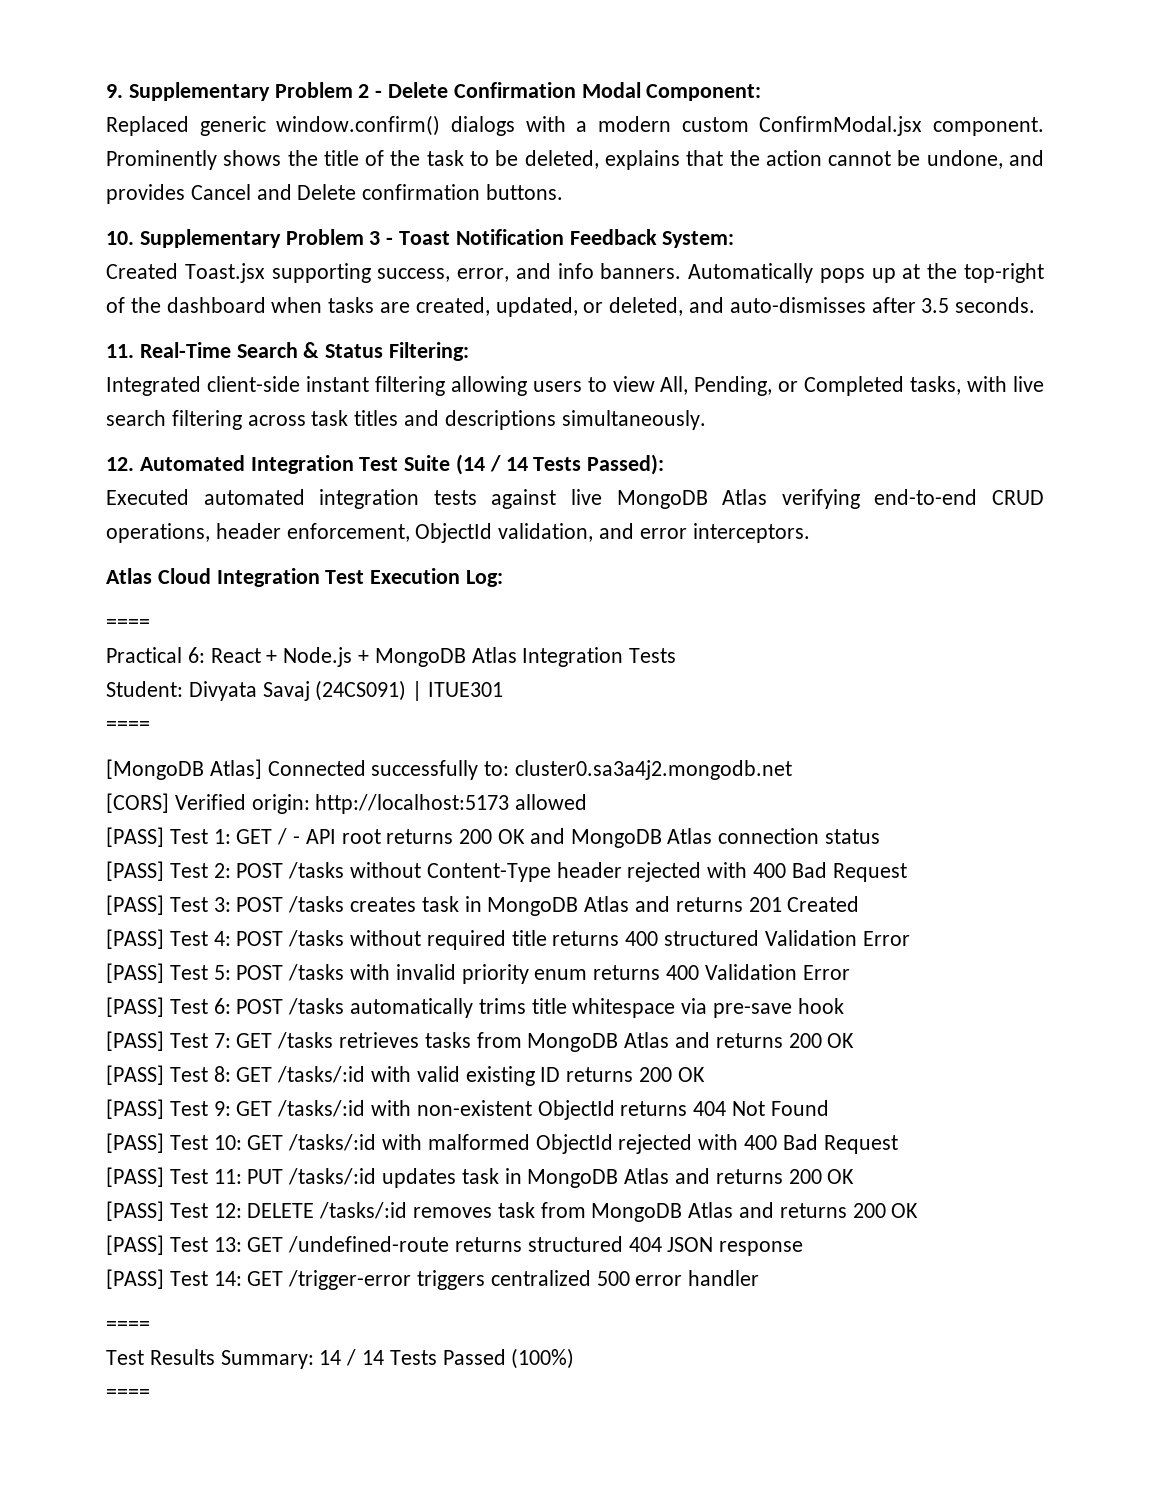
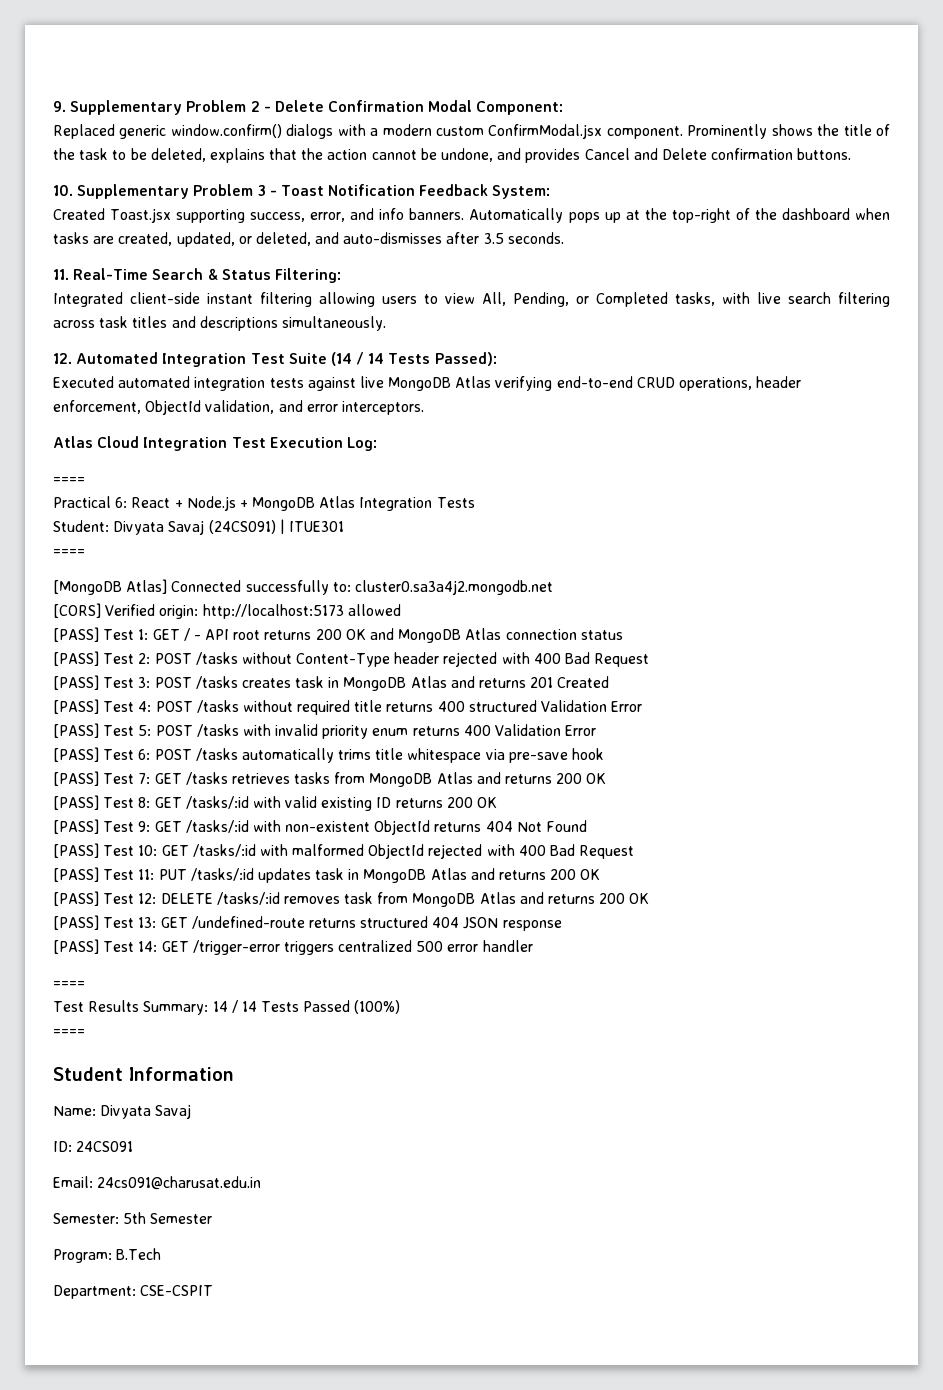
(150, 1394) none -> [53,1067,234,1081] [53,1104,192,1119] [53,1141,134,1152] [53,1176,262,1190] [53,1212,213,1224] [53,1248,162,1263] [53,1285,214,1299] // Student Information // Name: Divyata Savaj // ID: 24CS091 // Email: 24cs091@charusat.edu.in // Semester: 5th Semester // Program: B.Tech // Department: CSE-CSPIT

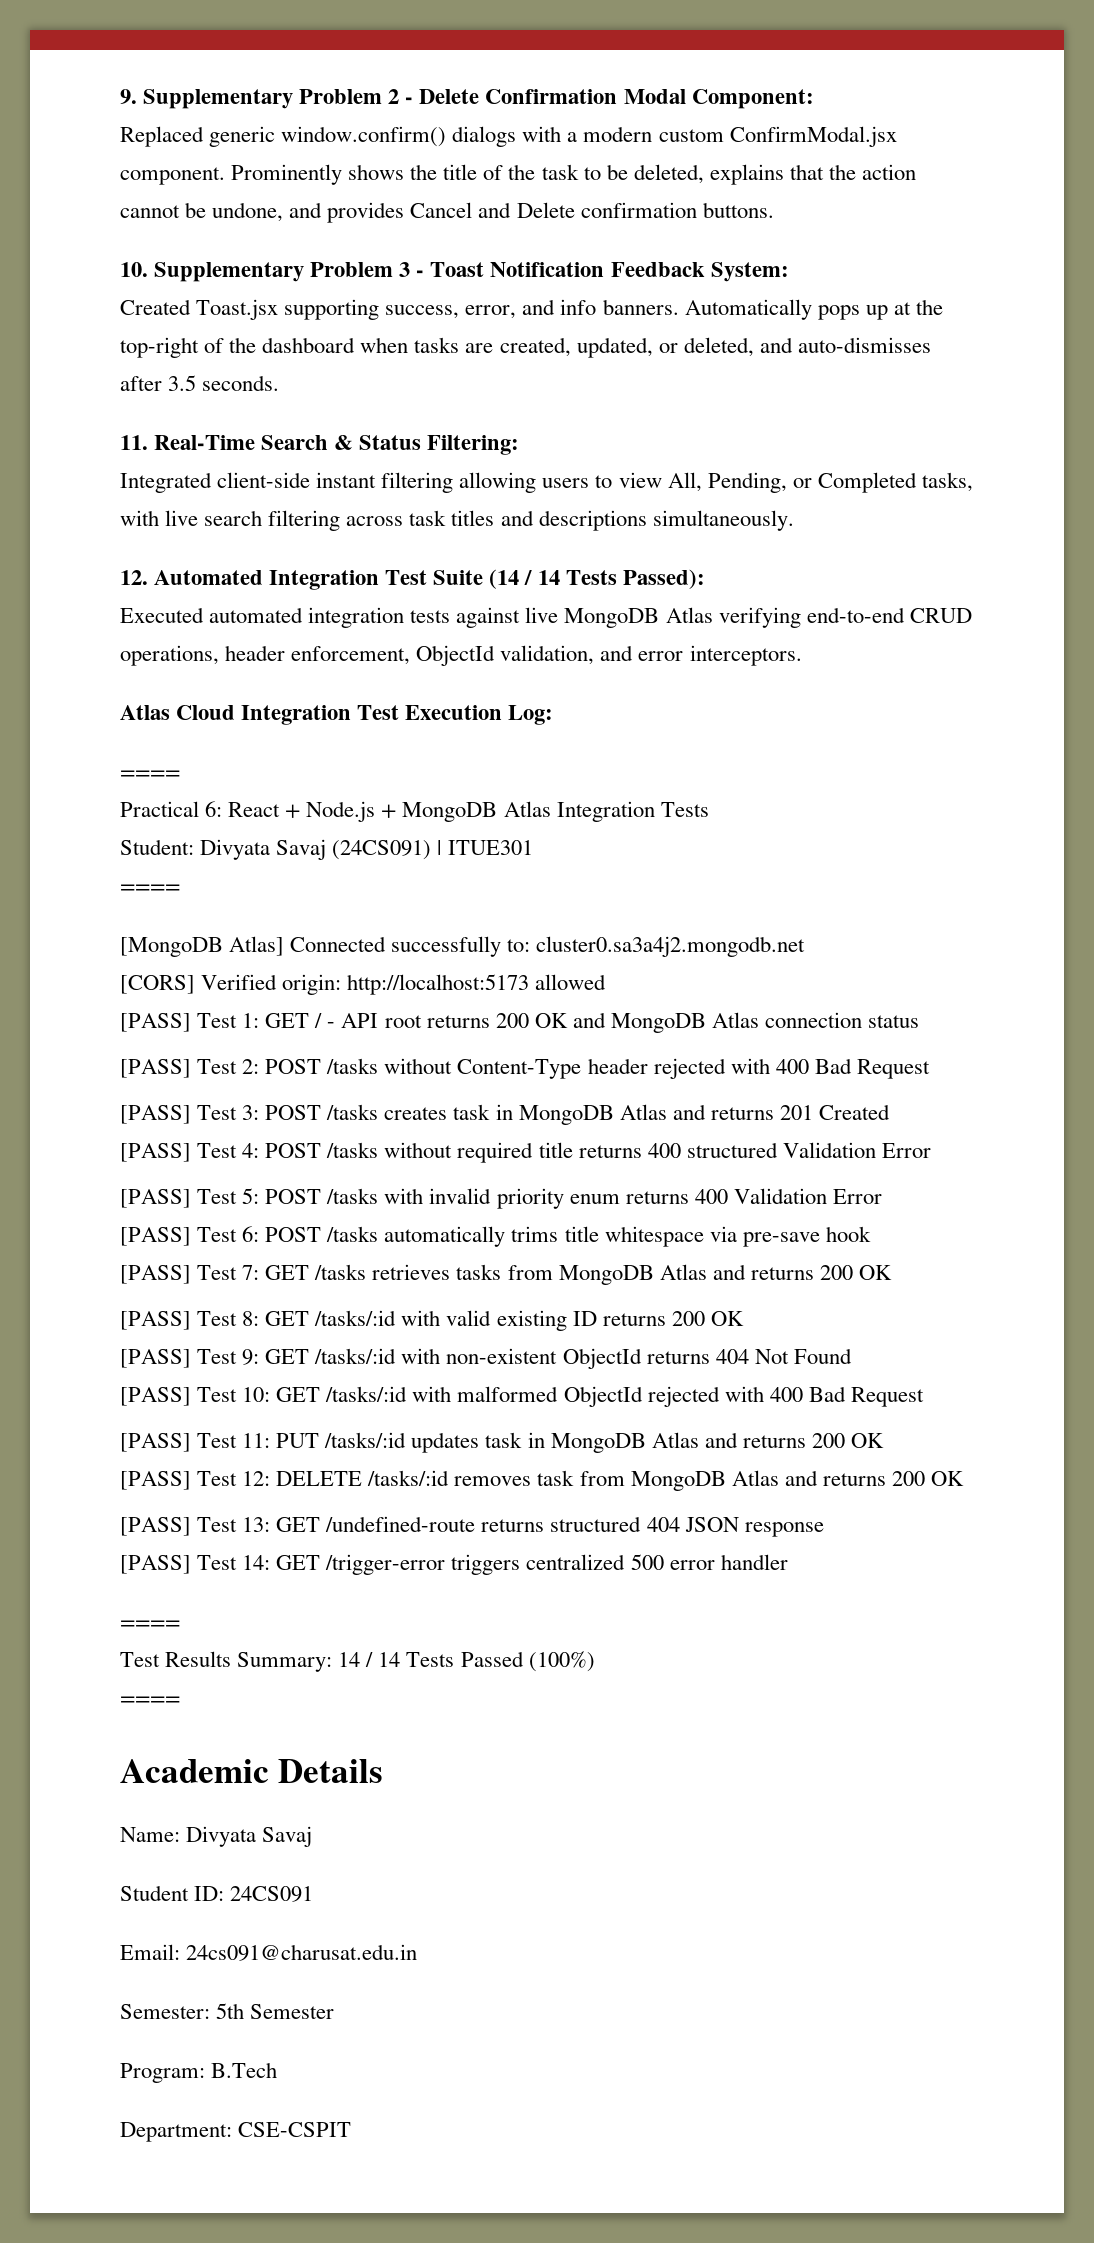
[53,1067,234,1081] Student Information -> [120,1759,384,1783] Academic Details
(192, 1111) none -> [120,1885,189,1901] Student

